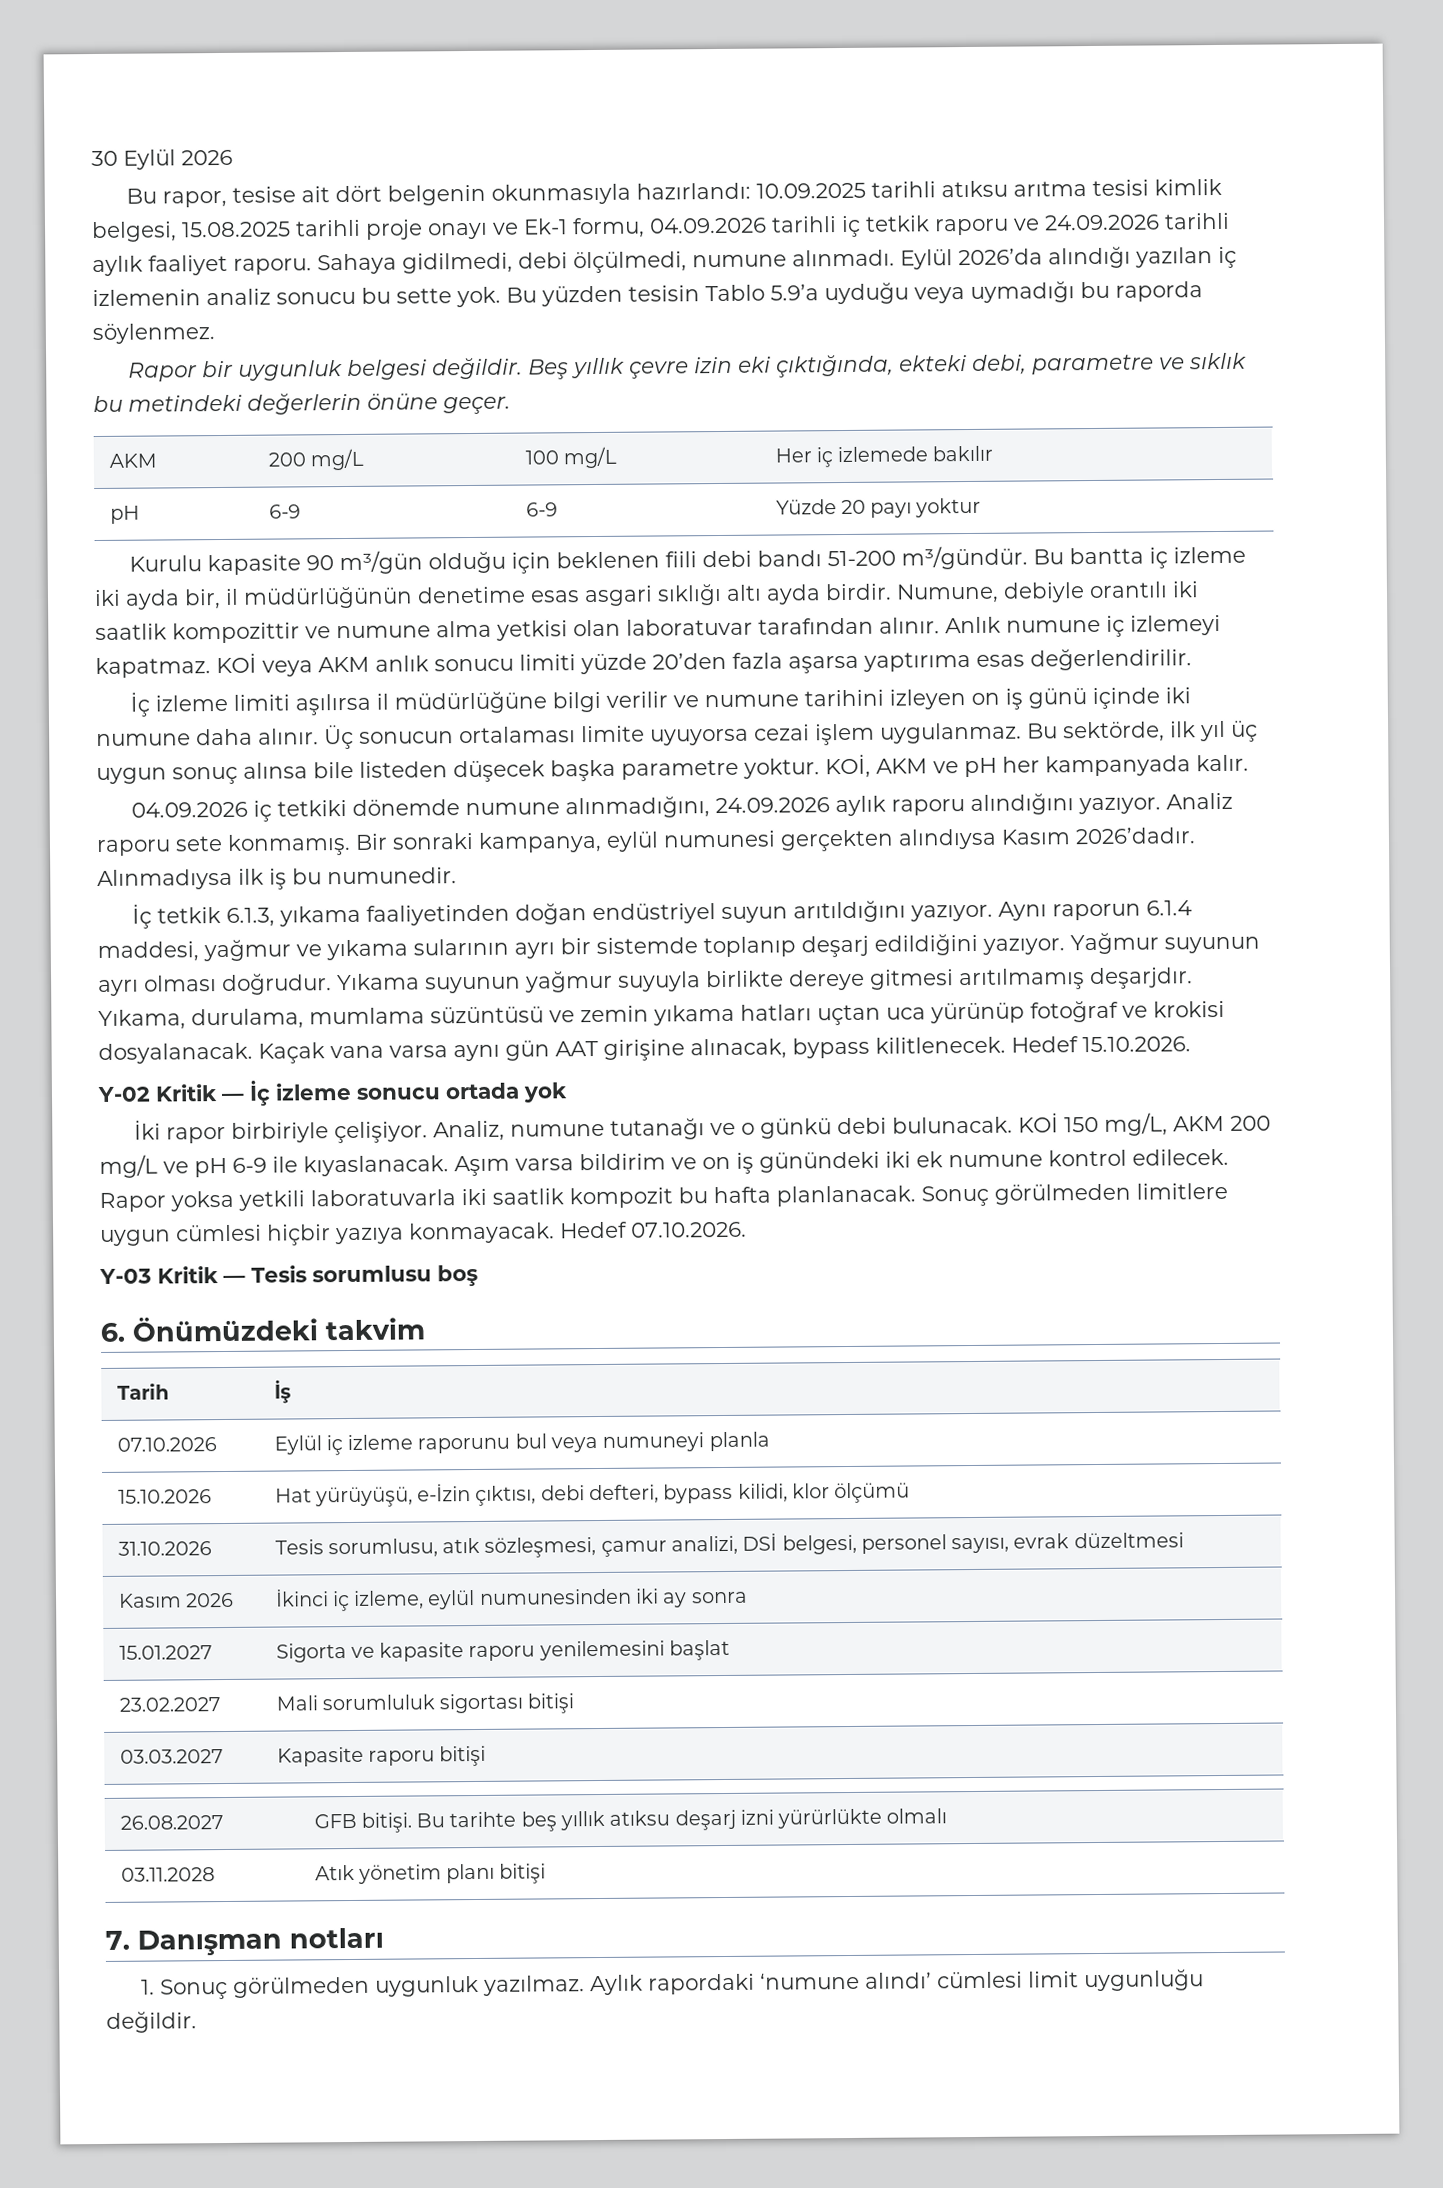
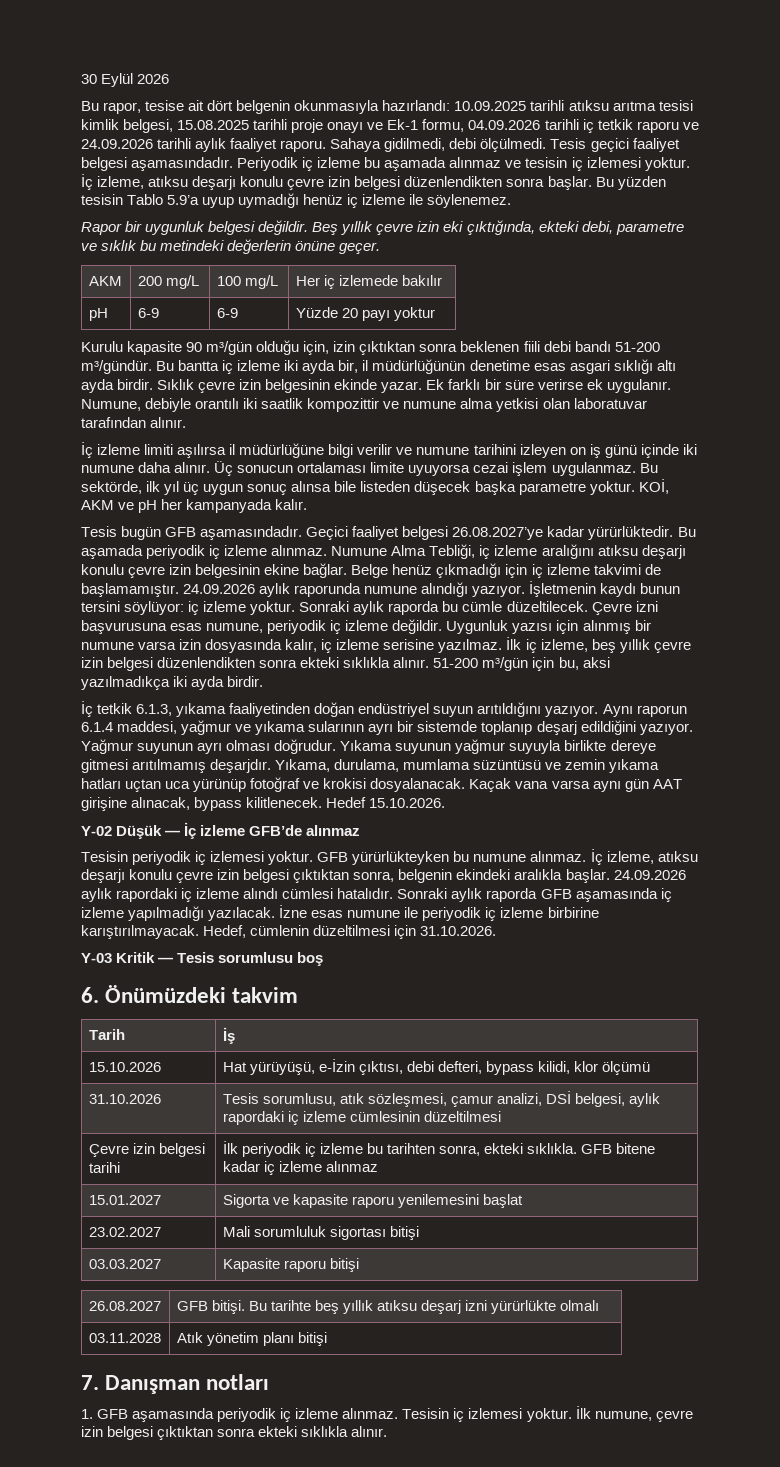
[573,246,1237,274] [92,286,501,308] ölçülmedi, numune alınmadı. Eylül 2026’da alındığı yazılan iç izlemenin analiz sonucu bu sette yok. -> [480,138,680,152] [81,157,690,171] [81,174,592,190] ölçülmedi. Tesis geçici faaliyet belgesi aşamasındadır. Periyodik iç izleme bu aşamada alınmaz ve tesisin iç izlemesi yoktur. İç izleme, atıksu deşarjı konulu çevre izin belgesi düzenlendikten sonra başlar.
[824,281,1203,305] [92,323,215,345] uyduğu veya uymadığı bu raporda söylenmez. -> [202,193,512,208] uyup uymadığı henüz iç izleme ile söylenemez.
[510,552,551,574] için -> [303,341,458,355] için, izin çıktıktan sonra
(892, 592) none -> [157,379,671,393] Sıklık çevre izin belgesinin ekinde yazar. Ek farklı bir süre verirse ek uygulanır.
[945,614,1221,637] [95,648,1192,679] Anlık numune iç izlemeyi kapatmaz. KOİ veya AKM anlık sonucu limiti yüzde 20’den fazla aşarsa yaptırıma esas değerlendirilir. -> (187, 422) none
[130,792,1233,822] [96,827,1196,857] [97,867,457,891] 04.09.2026 iç tetkiki dönemde numune alınmadığını, 24.09.2026 aylık raporu alındığını yazıyor. Analiz raporu sete konmamış. Bir sonraki kampanya, eylül numunesi gerçekten alındıysa Kasım 2026’dadır. Alınmadıysa ilk iş bu numunedir. -> [81,526,696,540] [81,544,686,559] [81,563,661,578] [81,581,681,597] [81,601,658,615] [81,619,651,634] [81,637,691,653] [81,657,610,671] [81,676,264,690] Tesis bugün GFB aşamasındadır. Geçici faaliyet belgesi 26.08.2027’ye kadar yürürlüktedir. Bu aşamada periyodik iç izleme alınmaz. Numune Alma Tebliği, iç izleme aralığını atıksu deşarjı konulu çevre izin belgesinin ekine bağlar. Belge henüz çıkmadığı için iç izleme takvimi de başlamamıştır. 24.09.2026 aylık raporunda numune alındığı yazıyor. İşletmenin kaydı bunun tersini söylüyor: iç izleme yoktur. Sonraki aylık raporda bu cümle düzeltilecek. Çevre izni başvurusuna esas numune, periyodik iç izleme değildir. Uygunluk yazısı için alınmış bir numune varsa izin dosyasında kalır, iç izleme serisine yazılmaz. İlk iç izleme, beş yıllık çevre izin belgesi düzenlendikten sonra ekteki sıklıkla alınır. 51-200 m³/gün için bu, aksi yazılmadıkça iki ayda birdir.
[155,1084,218,1102] Kritik -> [116,825,163,839] Düşük
[356,1082,568,1103] [133,1112,1271,1144] [99,1148,1229,1178] [99,1182,1228,1212] [100,1221,747,1246] sonucu ortada yok // İki rapor birbiriyle çelişiyor. Analiz, numune tutanağı ve o günkü debi bulunacak. KOİ 150 mg/L, AKM 200 mg/L ve pH 6-9 ile kıyaslanacak. Aşım varsa bildirim ve on iş günündeki iki ek numune kontrol edilecek. Rapor yoksa yetkili laboratuvarla iki saatlik kompozit bu hafta planlanacak. Sonuç görülmeden limitlere uygun cümlesi hiçbir yazıya konmayacak. Hedef 07.10.2026. -> [249,825,361,836] [81,849,698,865] [81,869,686,883] [81,888,672,902] [81,905,599,921] [81,925,497,939] GFB’de alınmaz // Tesisin periyodik iç izlemesi yoktur. GFB yürürlükteyken bu numune alınmaz. İç izleme, atıksu deşarjı konulu çevre izin belgesi çıktıktan sonra, belgenin ekindeki aralıkla başlar. 24.09.2026 aylık rapordaki iç izleme alındı cümlesi hatalıdır. Sonraki aylık raporda GFB aşamasında iç izleme yapılmadığı yazılacak. İzne esas numune ile periyodik iç izleme birbirine karıştırılmayacak. Hedef, cümlenin düzeltilmesi için 31.10.2026.
[116,1437,217,1452] [273,1431,770,1456] // 07.10.2026 | Eylül iç izleme raporunu bul veya numuneyi planla -> (235, 1035) none
[860,1532,1184,1554] [117,1592,234,1608] [274,1588,748,1612] personel sayısı, evrak düzeltmesi // Kasım 2026 | İkinci iç izleme, eylül numunesinden iki ay sonra -> [629,1093,661,1107] [222,1111,502,1125] [88,1143,205,1157] [88,1162,120,1173] [222,1141,656,1157] [222,1161,379,1175] aylık rapordaki iç izleme cümlesinin düzeltilmesi // Çevre izin belgesi tarihi | İlk periyodik iç izleme bu tarihten sonra, ekteki sıklıkla. GFB bitene kadar iç izleme alınmaz
[159,1969,1204,2000] [106,2011,197,2033] Sonuç görülmeden uygunluk yazılmaz. Aylık rapordaki ‘numune alındı’ cümlesi limit uygunluğu değildir. -> [97,1406,693,1422] [81,1426,388,1440] GFB aşamasında periyodik iç izleme alınmaz. Tesisin iç izlemesi yoktur. İlk numune, çevre izin belgesi çıktıktan sonra ekteki sıklıkla alınır.

